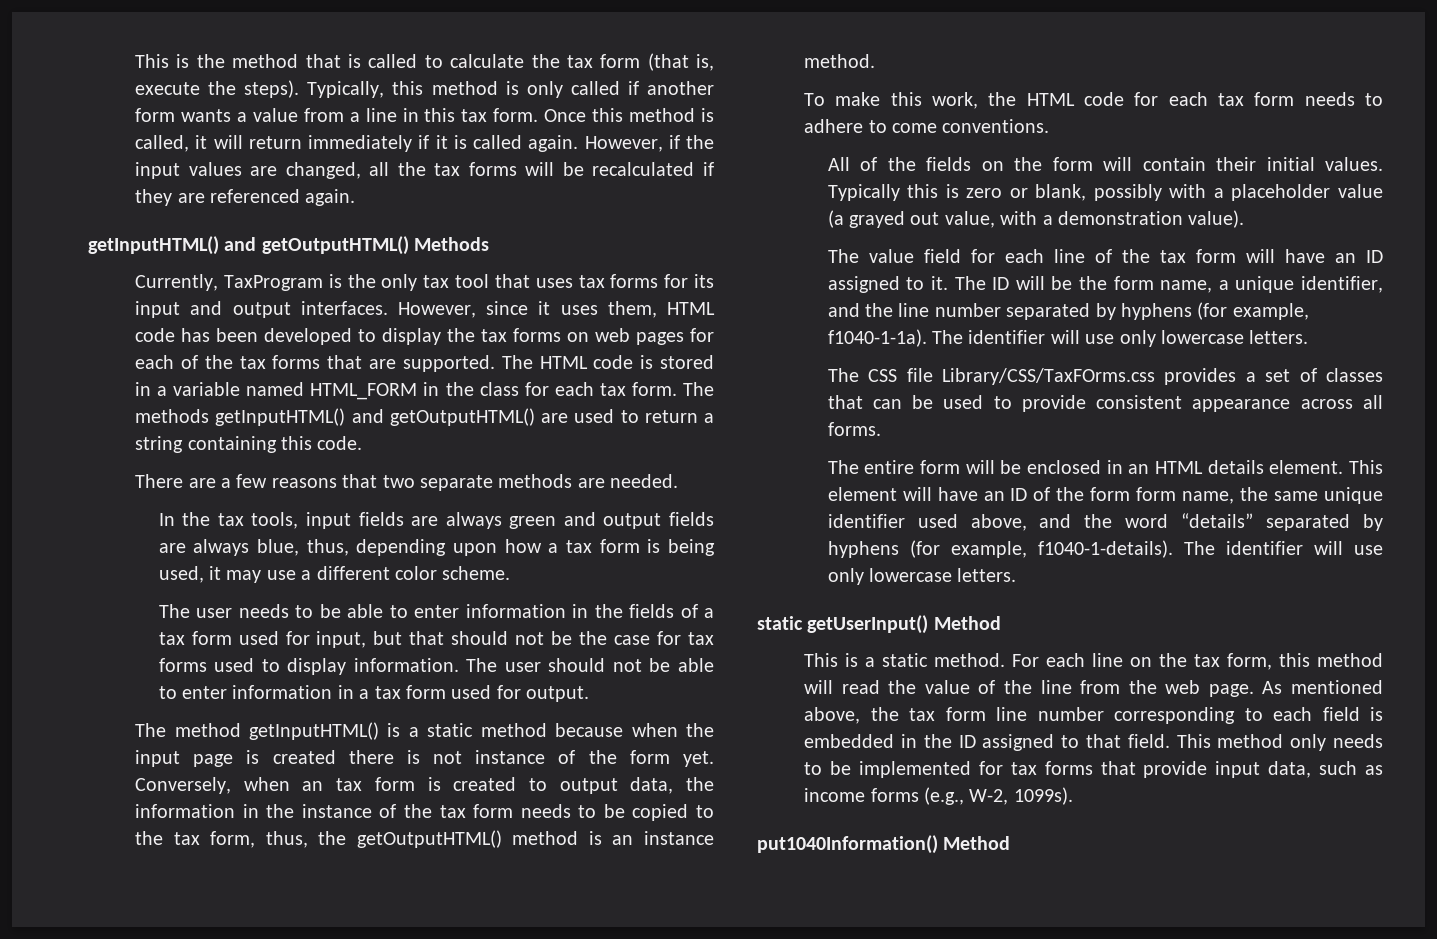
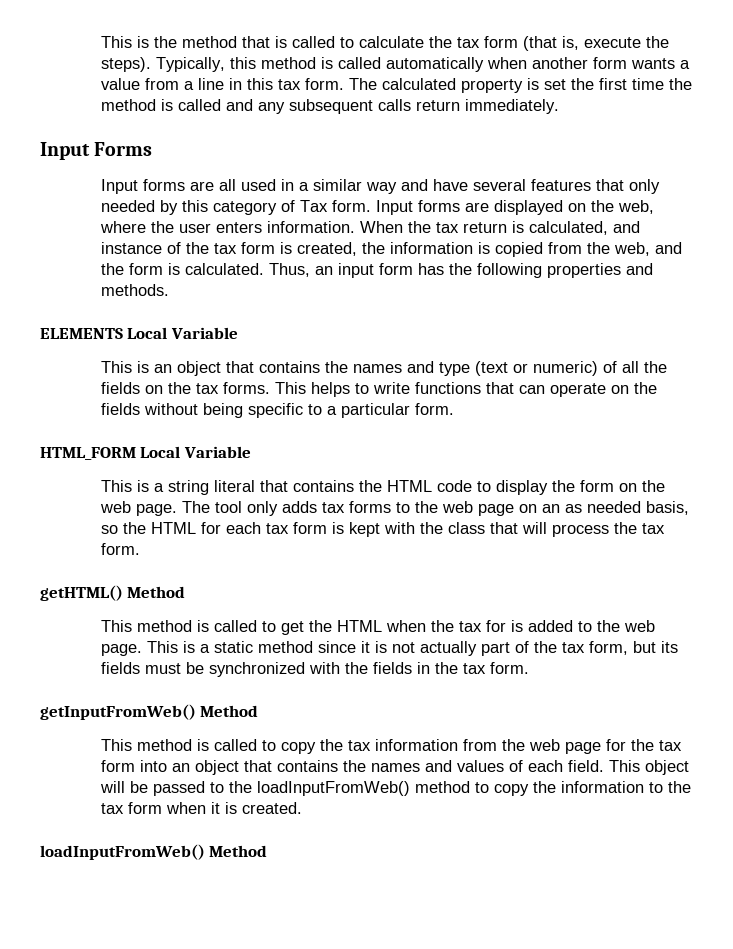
[526,81,639,98] only called if -> [337,57,527,72] called automatically when
[544,108,714,122] [135,135,715,152] [135,162,714,179] [135,189,356,206] [88,236,490,255] [135,274,714,291] [135,301,716,318] [135,328,715,345] [135,355,714,372] [135,382,714,400] [135,408,714,426] [135,436,363,453] [135,474,679,491] [158,512,715,529] [158,539,715,556] [158,566,511,583] [158,604,714,618] [158,631,714,648] [158,658,715,675] [158,685,590,702] [135,722,714,740] [135,750,715,767] [135,777,715,794] [135,804,295,818] Once this method is called, it will return immediately if it is called again. However, if the input values are changed, all the tax forms will be recalculated if they are referenced again. // getInputHTML() and getOutputHTML() Methods // Currently, TaxProgram is the only tax tool that uses tax forms for its input and output interfaces. However, since it uses them, HTML code has been developed to display the tax forms on web pages for each of the tax forms that are supported. The HTML code is stored in a variable named HTML_FORM in the class for each tax form. The methods getInputHTML() and getOutputHTML() are used to return a string containing this code. // There are a few reasons that two separate methods are needed. // In the tax tools, input fields are always green and output fields are always blue, thus, depending upon how a tax form is being used, it may use a different color scheme. // The user needs to be able to enter information in the fields of a tax form used for input, but that should not be the case for tax forms used to display information. The user should not be able to enter information in a tax form used for output. // The method getInputHTML() is a static method because when the input page is created there is not instance of the form yet. Conversely, when an tax form is created to output data, the information in the -> [348,78,692,93] [100,99,559,114] [40,142,153,160] [100,179,660,194] [100,200,654,215] [99,221,640,235] The calculated property is set the first time the method is called and any subsequent calls return immediately. // Input Forms // Input forms are all used in a similar way and have several features that only needed by this category of Tax form. Input forms are displayed on the web, where the user enters information. When the tax return is calculated, and
[520,804,714,821] [135,830,714,848] [804,54,876,68] [804,92,1383,109] [804,119,1050,133] [827,157,1383,171] [827,184,1383,201] [827,210,1245,228] [827,249,1383,263] [827,276,1383,293] [827,302,1309,320] [827,329,1309,347] [827,368,1383,385] [827,395,1383,412] [827,422,881,436] [827,460,1383,474] [827,487,1383,504] [827,513,1383,531] [827,540,1383,558] [827,568,1017,585] [757,615,1001,634] [804,653,1383,670] [804,680,1383,697] [804,707,1383,724] [804,734,1383,751] [804,761,1383,778] [804,787,1073,805] [757,835,938,854] needs to be copied to the tax form, thus, the getOutputHTML() method is an instance method. // To make this work, the HTML code for each tax form needs to adhere to come conventions. // All of the fields on the form will contain their initial values. Typically this is zero or blank, possibly with a placeholder value (a grayed out value, with a demonstration value). // The value field for each line of the tax form will have an ID assigned to it. The ID will be the form name, a unique identifier, and the line number separated by hyphens (for example, f1040-1-1a). The identifier will use only lowercase letters. // The CSS file Library/CSS/TaxFOrms.css provides a set of classes that can be used to provide consistent appearance across all forms. // The entire form will be enclosed in an HTML details element. This element will have an ID of the form form name, the same unique identifier used above, and the word “details” separated by hyphens (for example, f1040-1-details). The identifier will use only lowercase letters. // static getUserInput() Method // This is a static method. For each line on the tax form, this method will read the value of the line from the web page. As mentioned above, the tax form line number corresponding to each field is embedded in the ID assigned to that field. This method only needs to be implemented for tax forms that provide input data, such as income forms (e.g., W-2, 1099s). // put1040Information() -> [279,242,682,257] [100,263,653,278] [100,284,169,296] [40,327,238,339] [100,361,667,376] [100,382,657,397] [100,403,454,418] [40,446,251,460] [100,480,665,495] [99,501,689,516] [100,522,665,537] [100,543,140,555] [40,585,186,601] [100,620,655,635] [100,641,678,656] [100,662,529,677] [40,704,259,720] [100,739,682,754] [100,760,689,775] [99,781,691,796] [100,802,302,814] [40,844,205,860] is created, the information is copied from the web, and the form is calculated. Thus, an input form has the following properties and methods. // ELEMENTS Local Variable // This is an object that contains the names and type (text or numeric) of all the fields on the tax forms. This helps to write functions that can operate on the fields without being specific to a particular form. // HTML_FORM Local Variable // This is a string literal that contains the HTML code to display the form on the web page. The tool only adds tax forms to the web page on an as needed basis, so the HTML for each tax form is kept with the class that will process the tax form. // getHTML() Method // This method is called to get the HTML when the tax for is added to the web page. This is a static method since it is not actually part of the tax form, but its fields must be synchronized with the fields in the tax form. // getInputFromWeb() Method // This method is called to copy the tax information from the web page for the tax form into an object that contains the names and values of each field. This object will be passed to the loadInputFromWeb() method to copy the information to the tax form when it is created. // loadInputFromWeb()

